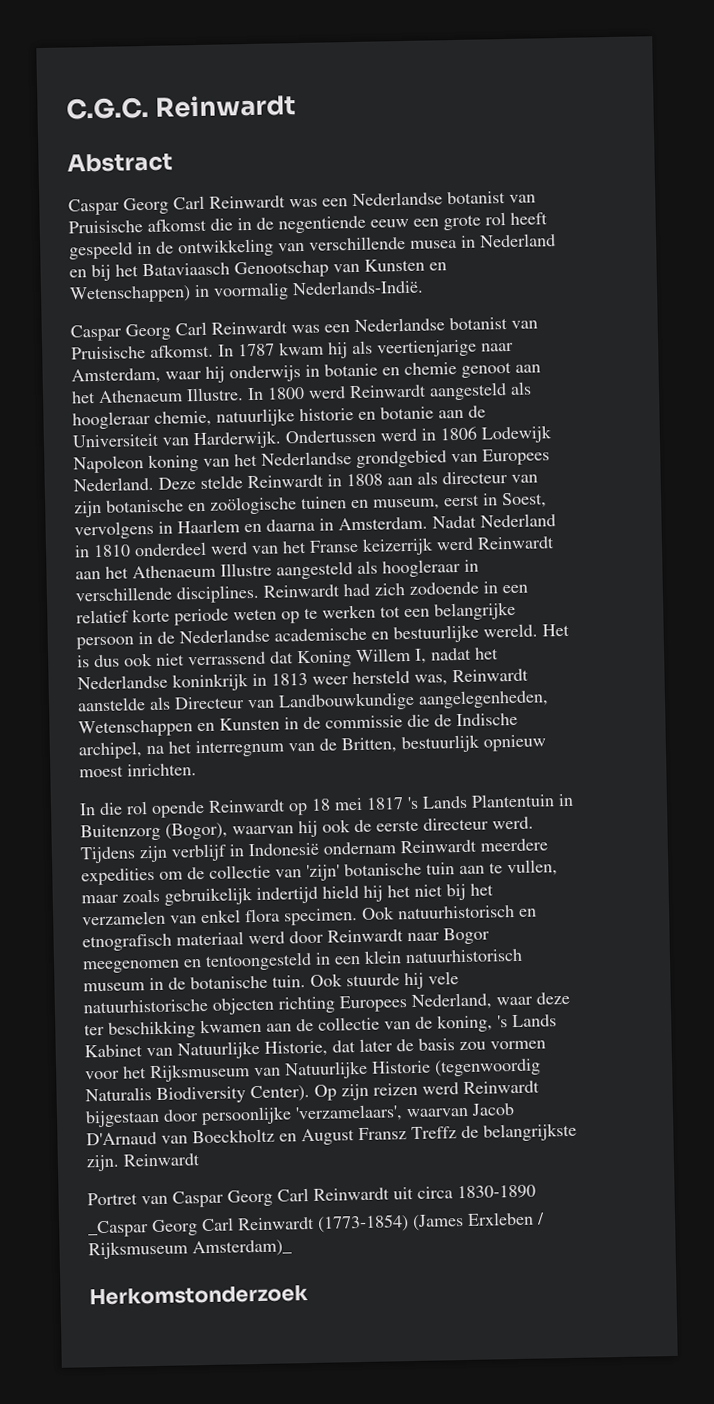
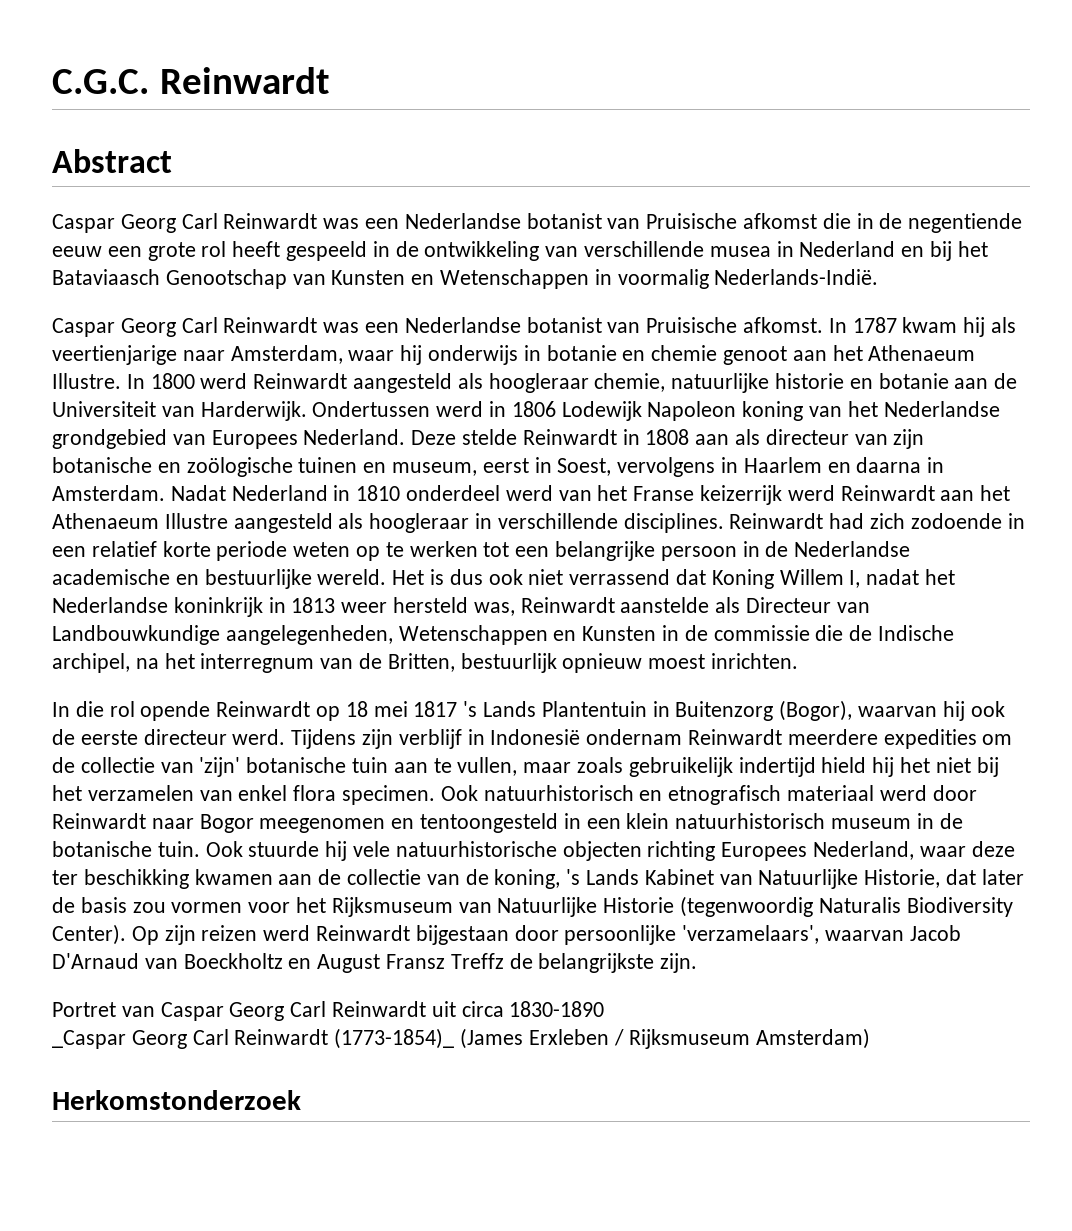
[69,285,191,304] Wetenschappen) -> [440,269,590,289] Wetenschappen
[123,1153,200,1167] Reinwardt -> (698, 963) none
[317,1214,409,1233] (1773-1854) -> [334,1028,455,1049] (1773-1854)_
[192,1239,292,1258] Amsterdam)_ -> [756,1028,871,1049] Amsterdam)

